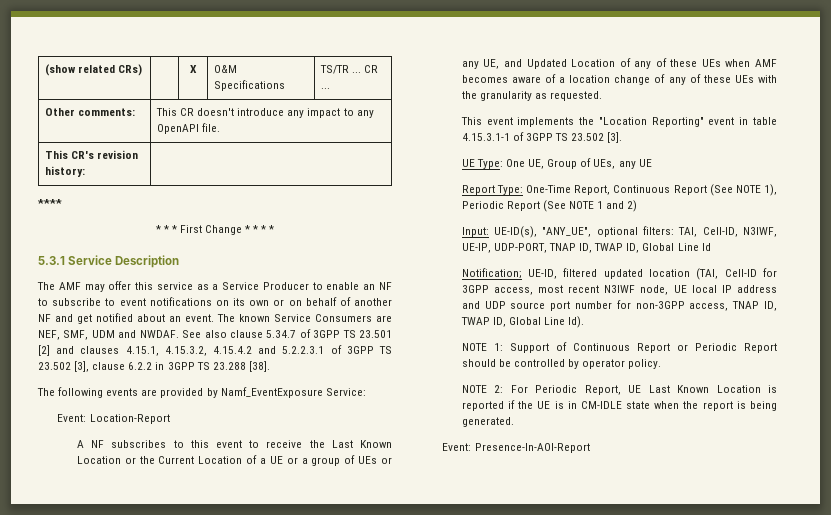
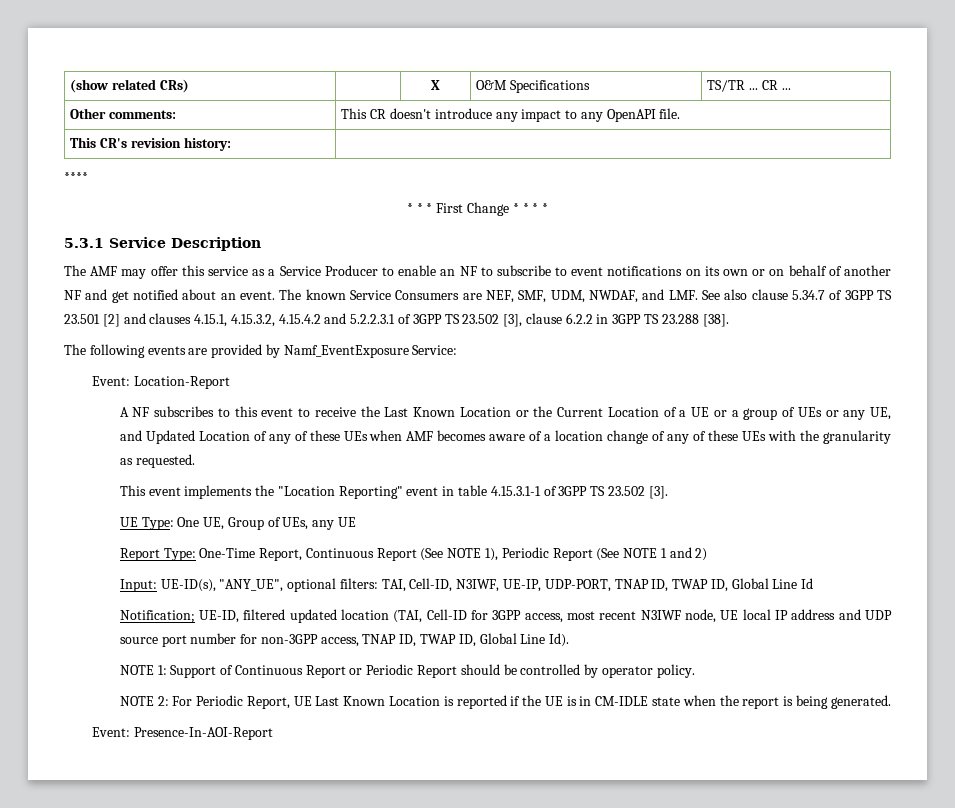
[91,330,179,338] UDM and NWDAF. -> [550,289,698,303] UDM, NWDAF, and LMF.

